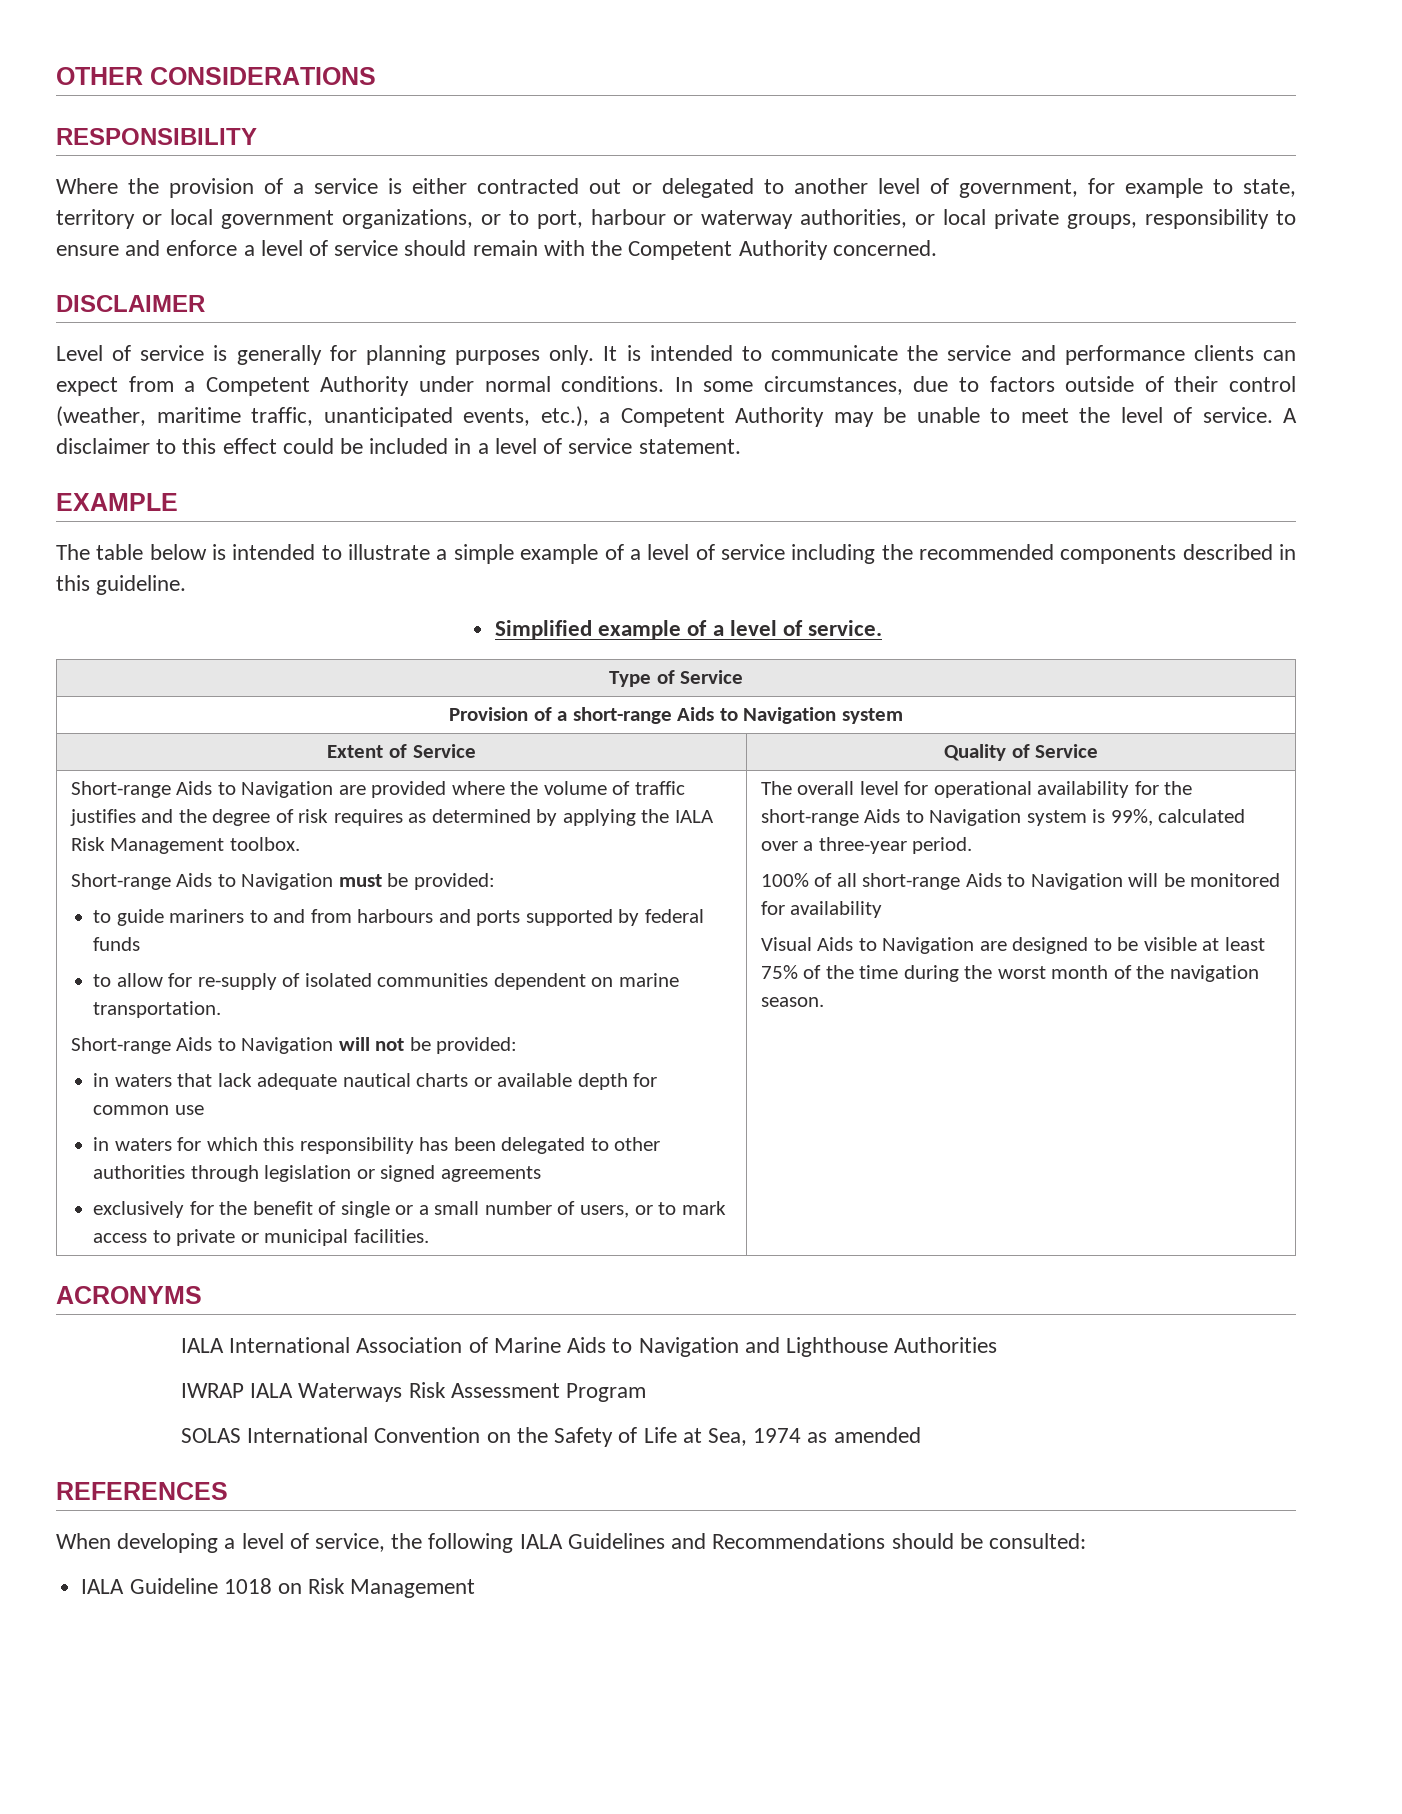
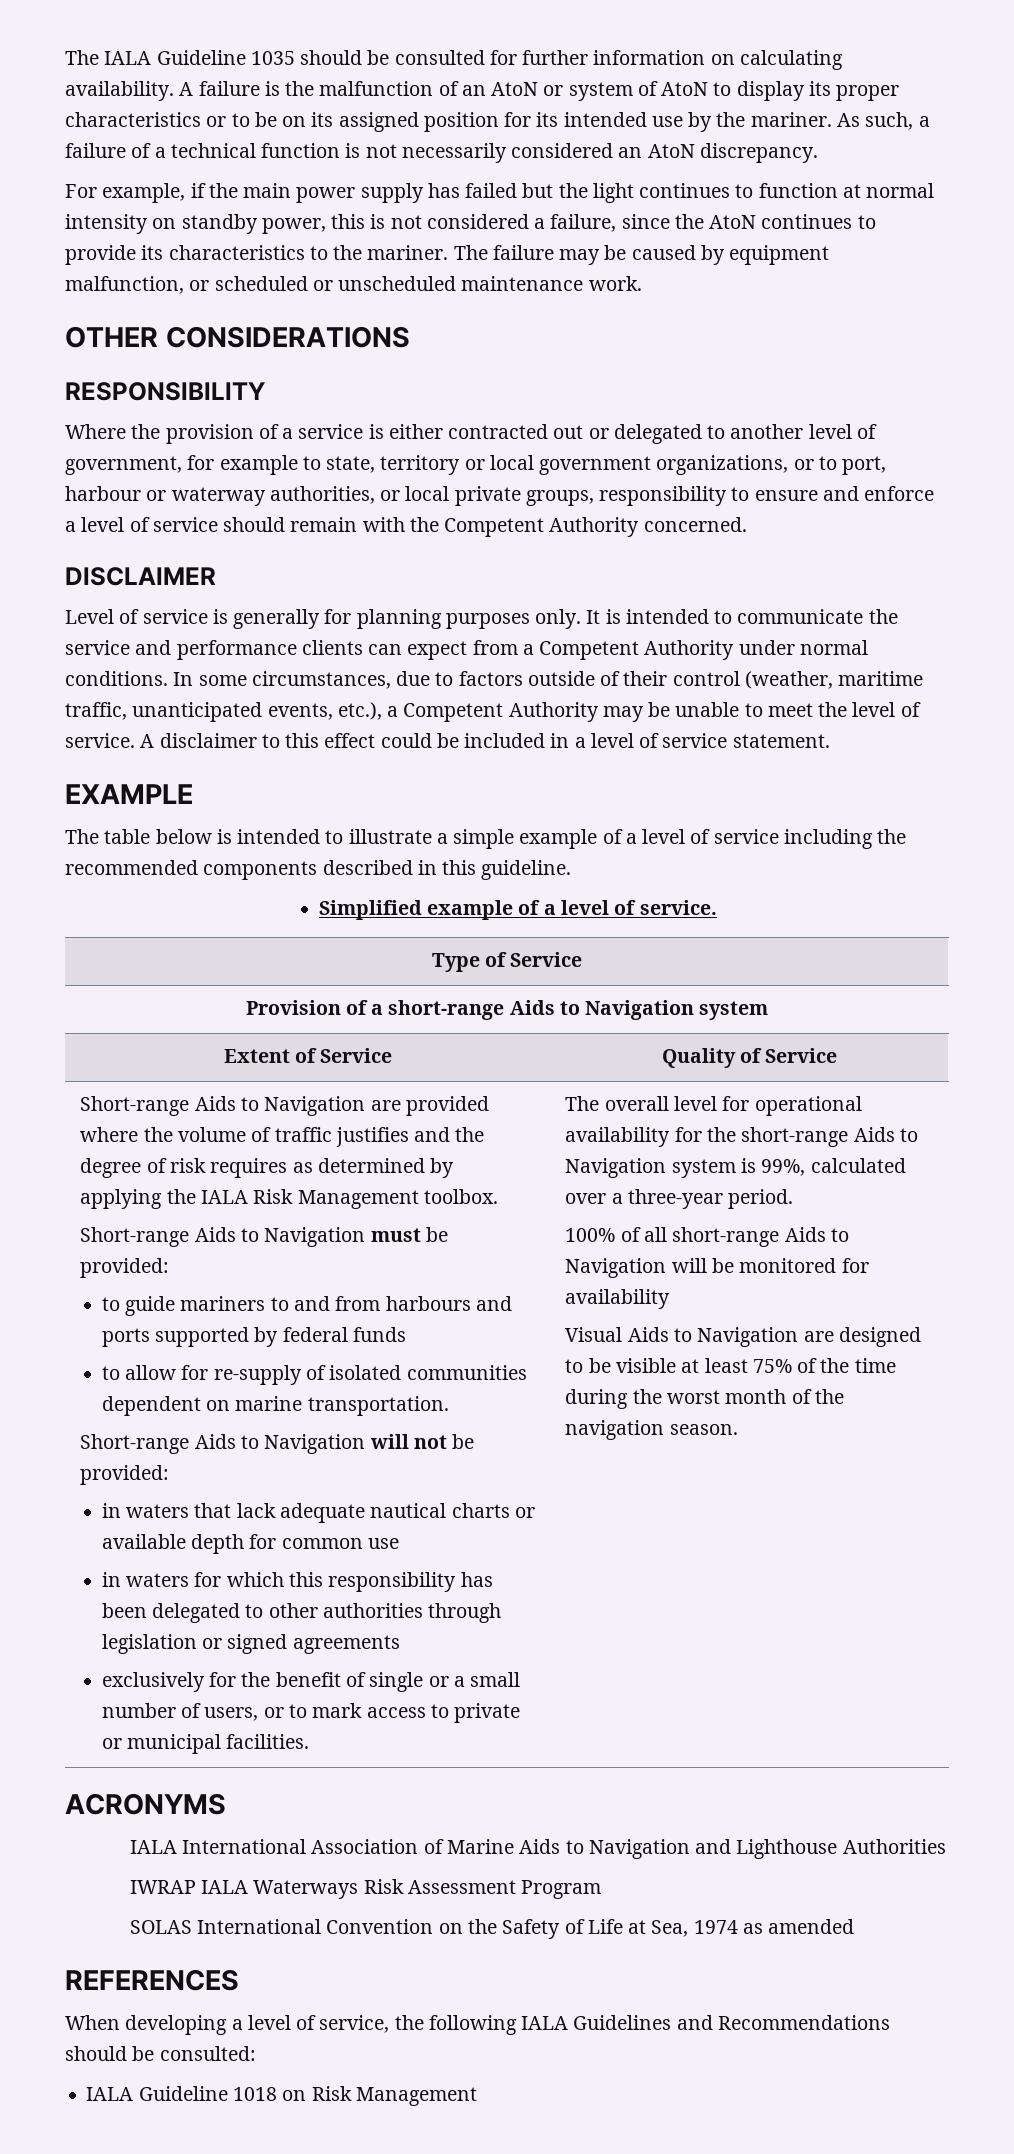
(56, 76) none -> [65,50,843,70] [65,81,900,101] [65,112,930,132] [65,143,818,163] [65,183,935,203] [65,214,876,234] [65,245,830,265] [65,276,642,294] The IALA Guideline 1035 should be consulted for further information on calculating availability. A failure is the malfunction of an AtoN or system of AtoN to display its proper characteristics or to be on its assigned position for its intended use by the mariner. As such, a failure of a technical function is not necessarily considered an AtoN discrepancy. // For example, if the main power supply has failed but the light continues to function at normal intensity on standby power, this is not considered a failure, since the AtoN continues to provide its characteristics to the mariner. The failure may be caused by equipment malfunction, or scheduled or unscheduled maintenance work. //

